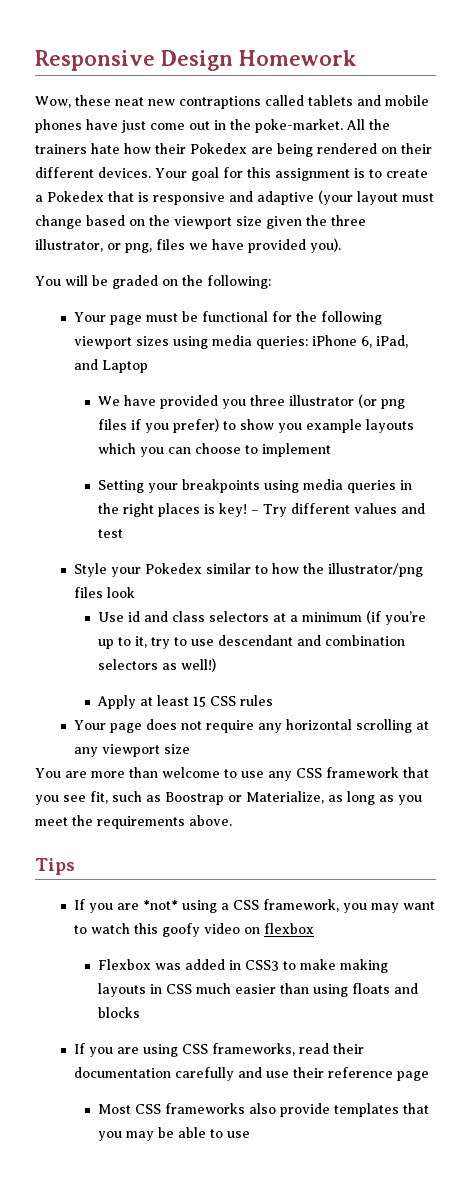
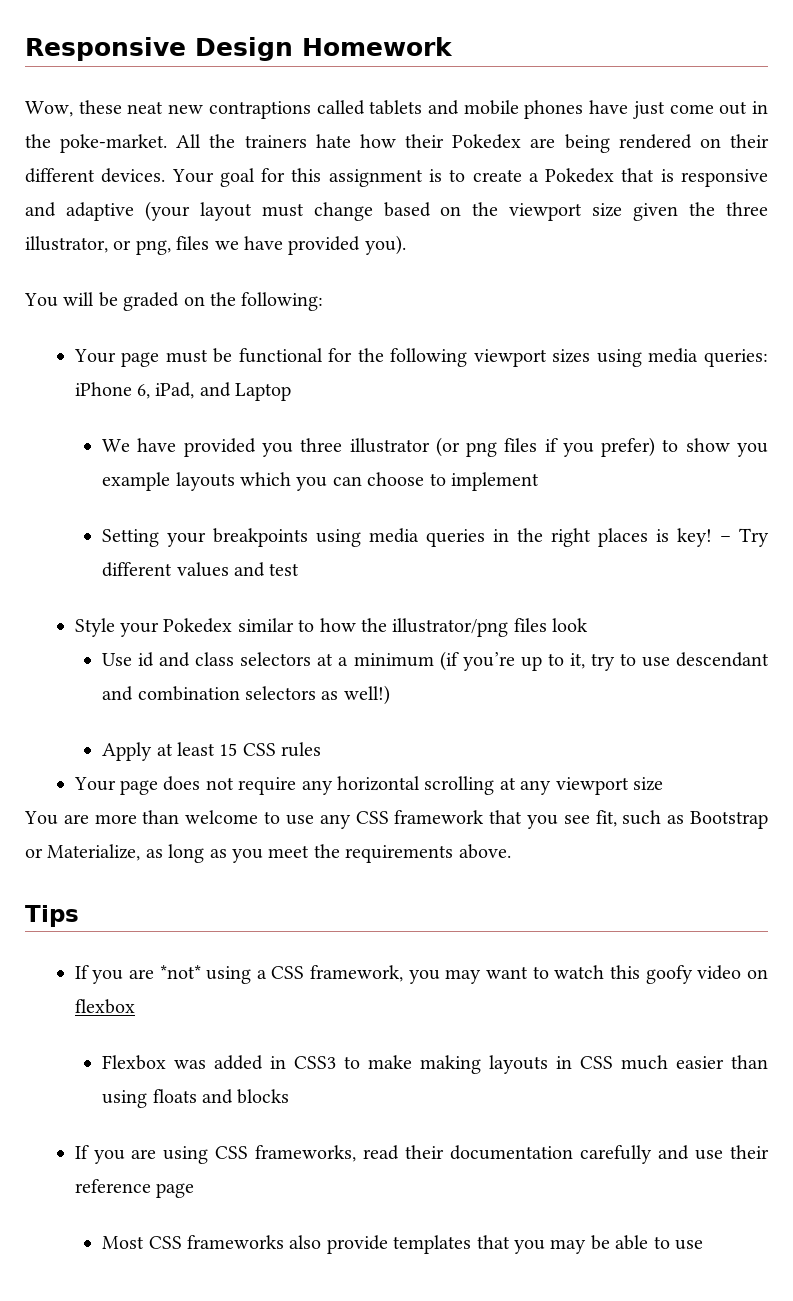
[165,792,224,805] Boostrap -> [690,811,768,829] Bootstrap

